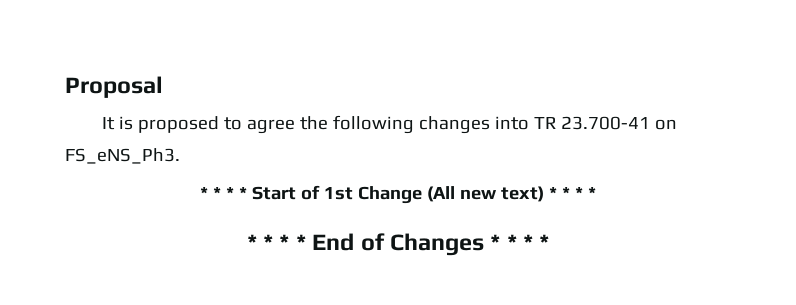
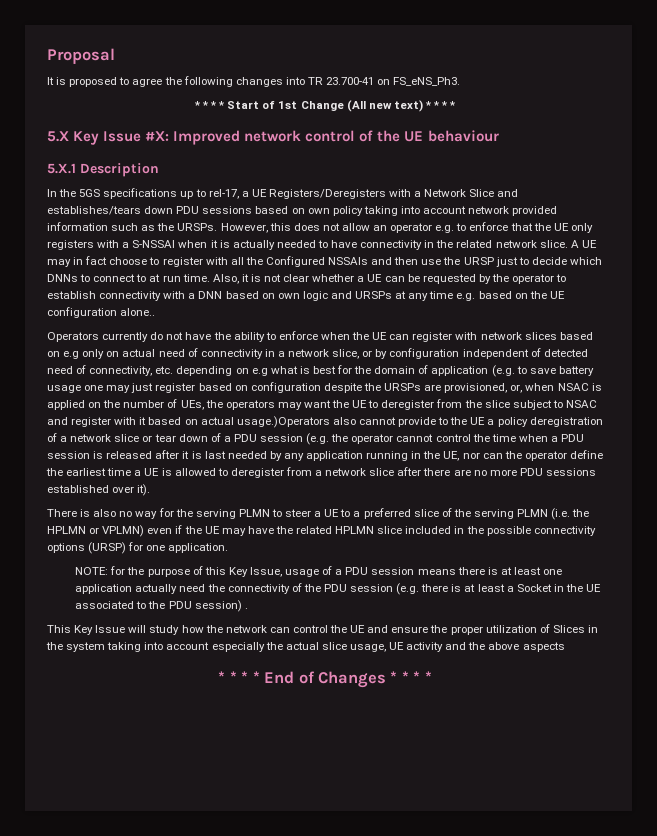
(596, 193) none -> [47,130,499,145] [47,163,159,177] [47,188,519,199] [47,206,558,216] [47,222,593,233] [47,240,597,250] [47,256,602,267] [47,274,567,284] [47,291,565,301] [47,307,156,318] [47,331,593,342] [47,348,588,359] [47,365,594,377] [47,382,602,393] [47,399,597,410] [47,416,603,428] [47,433,585,445] [47,450,603,461] [46,467,596,478] [47,484,151,496] [47,508,590,520] [47,525,596,537] [47,542,229,554] [75,566,563,577] [75,583,602,595] [75,600,248,612] [47,624,598,635] [46,642,565,652] // 5.X Key Issue #X: Improved network control of the UE behaviour // 5.X.1 Description // In the 5GS specifications up to rel-17, a UE Registers/Deregisters with a Network Slice and establishes/tears down PDU sessions based on own policy taking into account network provided information such as the URSPs. However, this does not allow an operator e.g. to enforce that the UE only registers with a S-NSSAI when it is actually needed to have connectivity in the related network slice. A UE may in fact choose to register with all the Configured NSSAIs and then use the URSP just to decide which DNNs to connect to at run time. Also, it is not clear whether a UE can be requested by the operator to establish connectivity with a DNN based on own logic and URSPs at any time e.g. based on the UE configuration alone.. // Operators currently do not have the ability to enforce when the UE can register with network slices based on e.g only on actual need of connectivity in a network slice, or by configuration independent of detected need of connectivity, etc. depending on e.g what is best for the domain of application (e.g. to save battery usage one may just register based on configuration despite the URSPs are provisioned, or, when NSAC is applied on the number of UEs, the operators may want the UE to deregister from the slice subject to NSAC and register with it based on actual usage.)Operators also cannot provide to the UE a policy deregistration of a network slice or tear down of a PDU session (e.g. the operator cannot control the time when a PDU session is released after it is last needed by any application running in the UE, nor can the operator define the earliest time a UE is allowed to deregister from a network slice after there are no more PDU sessions established over it). // There is also no way for the serving PLMN to steer a UE to a preferred slice of the serving PLMN (i.e. the HPLMN or VPLMN) even if the UE may have the related HPLMN slice included in the possible connectivity options (URSP) for one application. // NOTE: for the purpose of this Key Issue, usage of a PDU session means there is at least one application actually need the connectivity of the PDU session (e.g. there is at least a Socket in the UE associated to the PDU session) . // This Key Issue will study how the network can control the UE and ensure the proper utilization of Slices in the system taking into account especially the actual slice usage, UE activity and the above aspects

